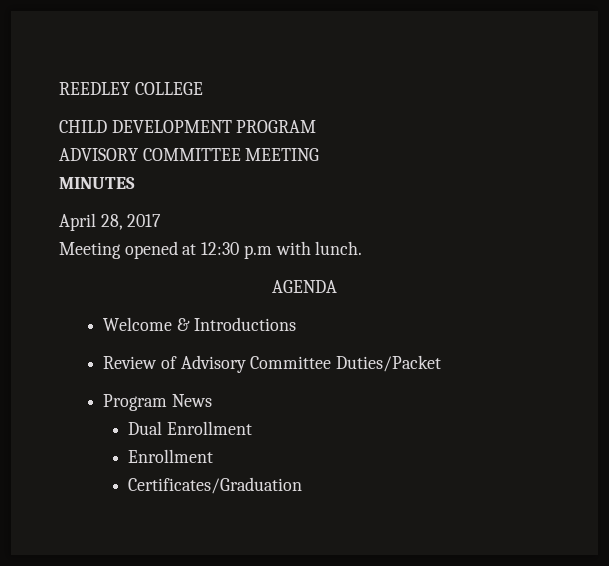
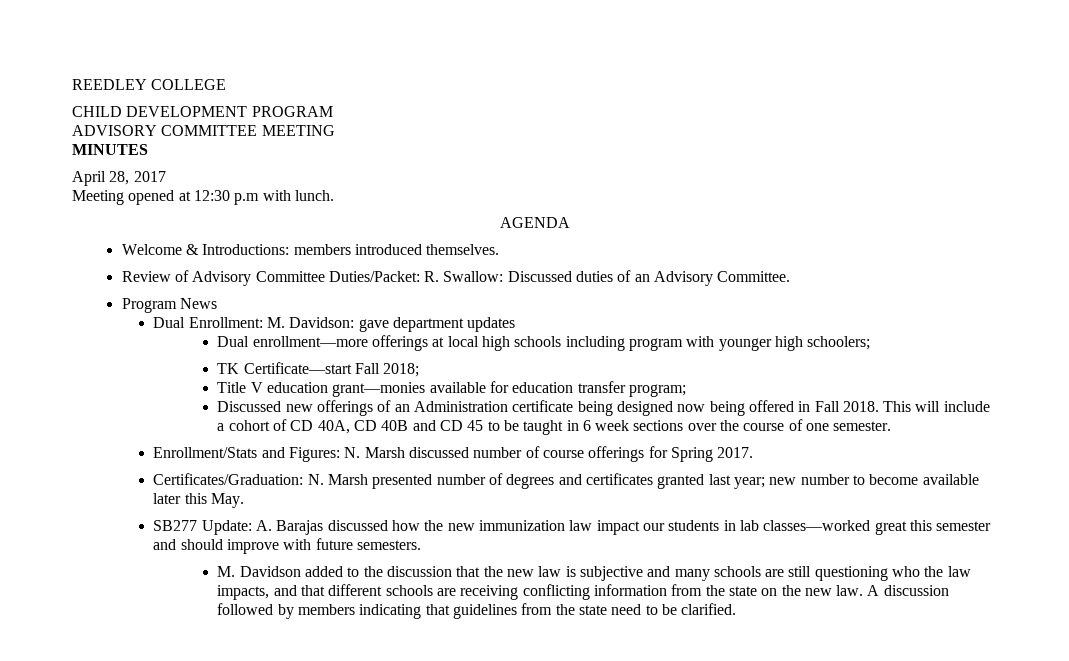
[193,317,296,331] Introductions -> [202,244,500,255] Introductions: members introduced themselves.
[336,355,442,372] [103,394,213,411] [128,421,253,435] [128,449,214,463] [128,477,303,494] Duties/Packet // Program News // Dual Enrollment // Enrollment // Certificates/Graduation -> [328,270,791,286] [121,298,217,313] [153,317,516,332] [217,335,871,351] [217,362,420,377] [217,381,686,397] [217,400,990,416] [217,419,892,435] [153,446,754,462] [153,473,979,489] [153,493,245,508] [153,520,992,535] [153,538,422,554] [217,566,971,581] [217,584,949,600] [217,603,737,619] Duties/Packet: R. Swallow: Discussed duties of an Advisory Committee. // Program News // Dual Enrollment: M. Davidson: gave department updates // Dual enrollment—more offerings at local high schools including program with younger high schoolers; // TK Certificate—start Fall 2018; // Title V education grant—monies available for education transfer program; // Discussed new offerings of an Administration certificate being designed now being offered in Fall 2018. This will include a cohort of CD 40A, CD 40B and CD 45 to be taught in 6 week sections over the course of one semester. // Enrollment/Stats and Figures: N. Marsh discussed number of course offerings for Spring 2017. // Certificates/Graduation: N. Marsh presented number of degrees and certificates granted last year; new number to become available later this May. // SB277 Update: A. Barajas discussed how the new immunization law impact our students in lab classes—worked great this semester and should improve with future semesters. // M. Davidson added to the discussion that the new law is subjective and many schools are still questioning who the law impacts, and that different schools are receiving conflicting information from the state on the new law. A discussion followed by members indicating that guidelines from the state need to be clarified.

